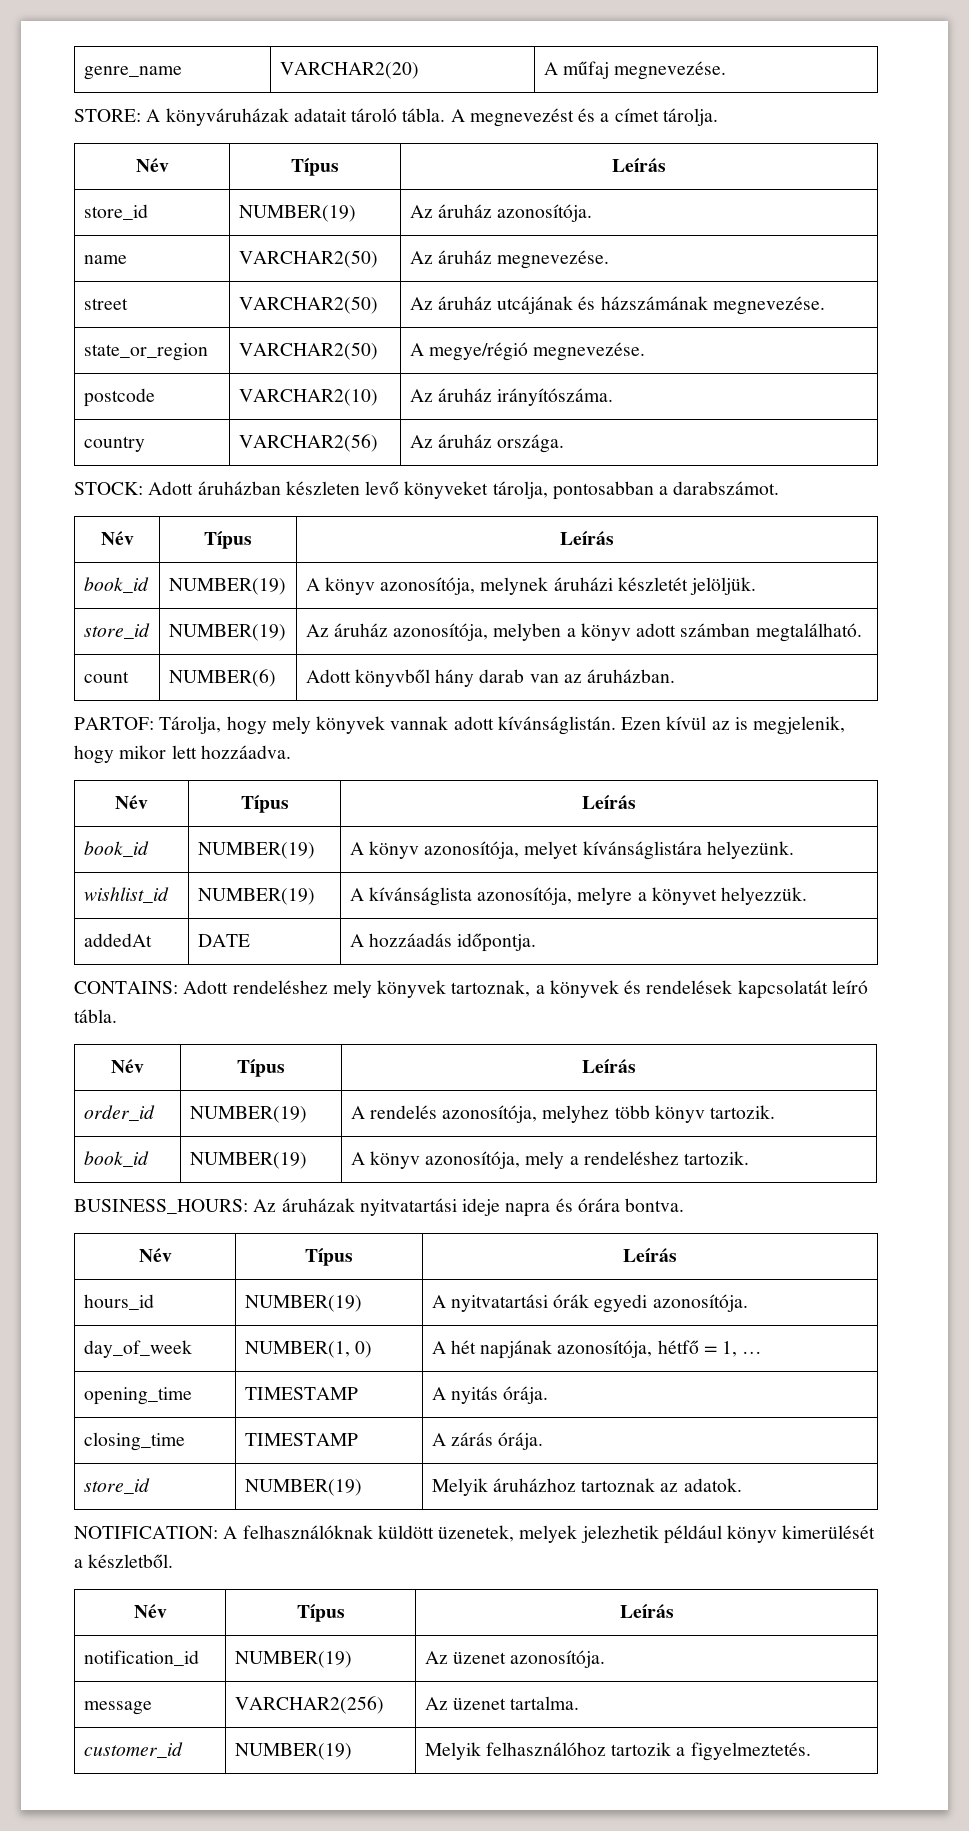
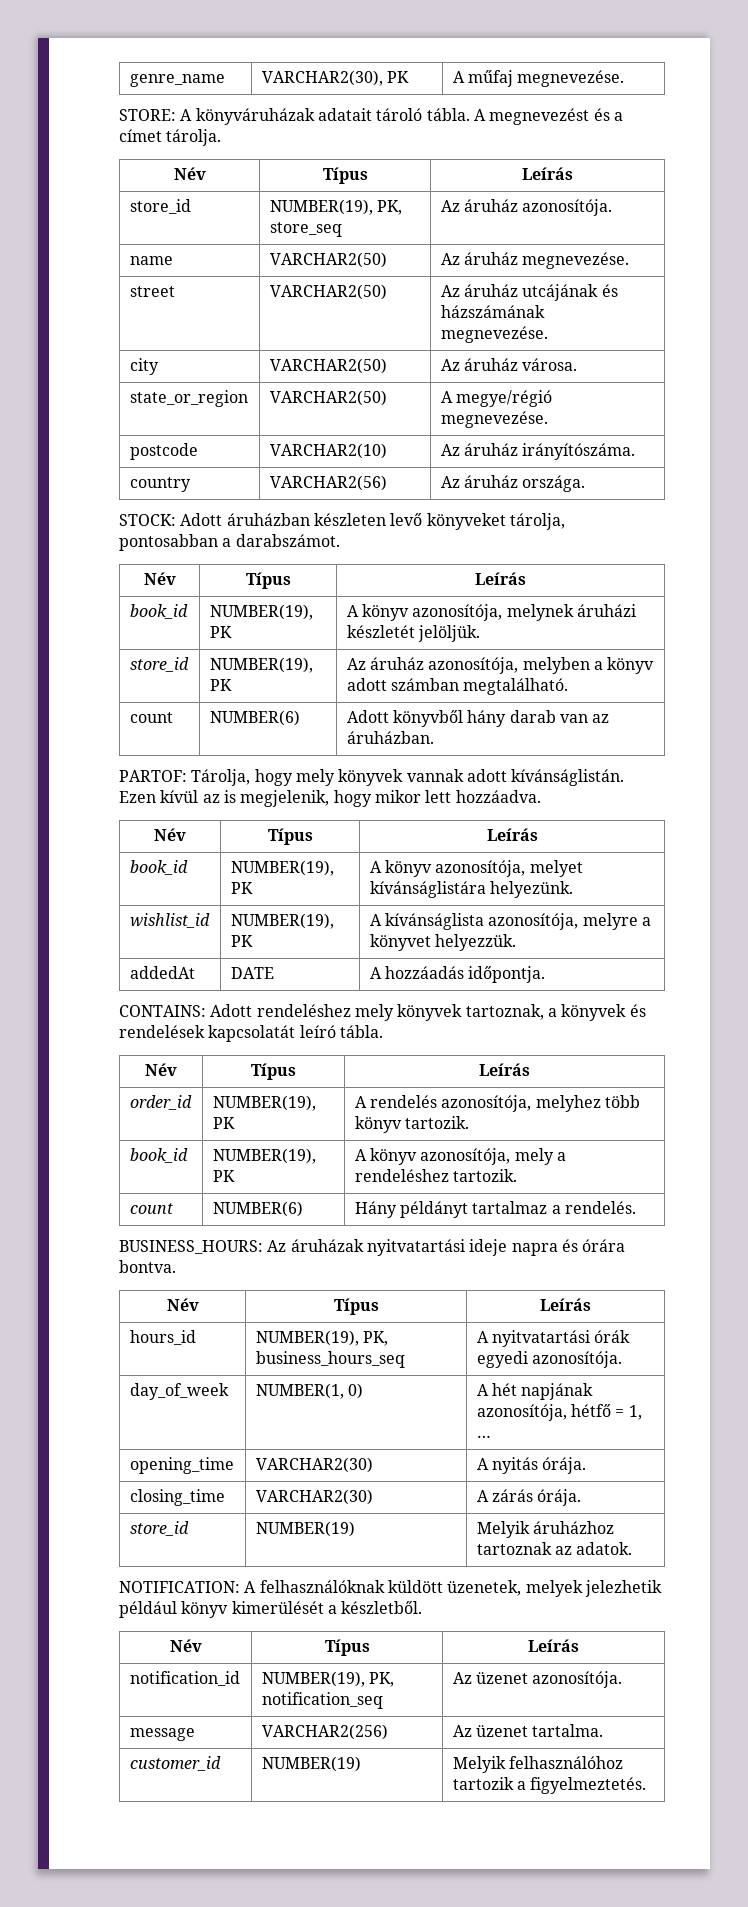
[279,62,419,79] VARCHAR2(20) -> [261,70,409,86] VARCHAR2(30), PK
[238,205,356,222] NUMBER(19) -> [269,199,402,215] [269,222,342,237] NUMBER(19), PK, store_seq
(825, 305) none -> [129,358,159,375] [269,358,387,374] [440,358,578,371] // city | VARCHAR2(50) | Az áruház városa.
[168,578,286,595] NUMBER(19) -> [209,604,313,620] [209,626,232,638] NUMBER(19), PK
[168,624,286,641] NUMBER(19) -> [209,657,313,673] [209,679,232,691] NUMBER(19), PK
[197,842,315,859] NUMBER(19) -> [230,860,334,876] [230,882,253,894] NUMBER(19), PK
[197,888,315,905] NUMBER(19) -> [230,913,334,929] [230,935,253,947] NUMBER(19), PK
[189,1106,307,1123] NUMBER(19) -> [212,1095,316,1111] [212,1117,235,1129] NUMBER(19), PK
[189,1152,307,1169] NUMBER(19) -> [212,1148,316,1164] [212,1170,235,1182] NUMBER(19), PK
(750, 1158) none -> [129,1203,173,1214] [212,1201,303,1217] [354,1201,636,1218] // count | NUMBER(6) | Hány példányt tartalmaz a rendelés.
[244,1295,362,1312] NUMBER(19) -> [255,1330,388,1346] [255,1351,405,1368] NUMBER(19), PK, business_hours_seq
[244,1387,358,1400] TIMESTAMP -> [255,1457,373,1473] VARCHAR2(30)
[244,1433,358,1446] TIMESTAMP -> [255,1489,373,1505] VARCHAR2(30)
[234,1651,352,1668] NUMBER(19) -> [261,1671,394,1687] [261,1692,383,1709] NUMBER(19), PK, notification_seq

